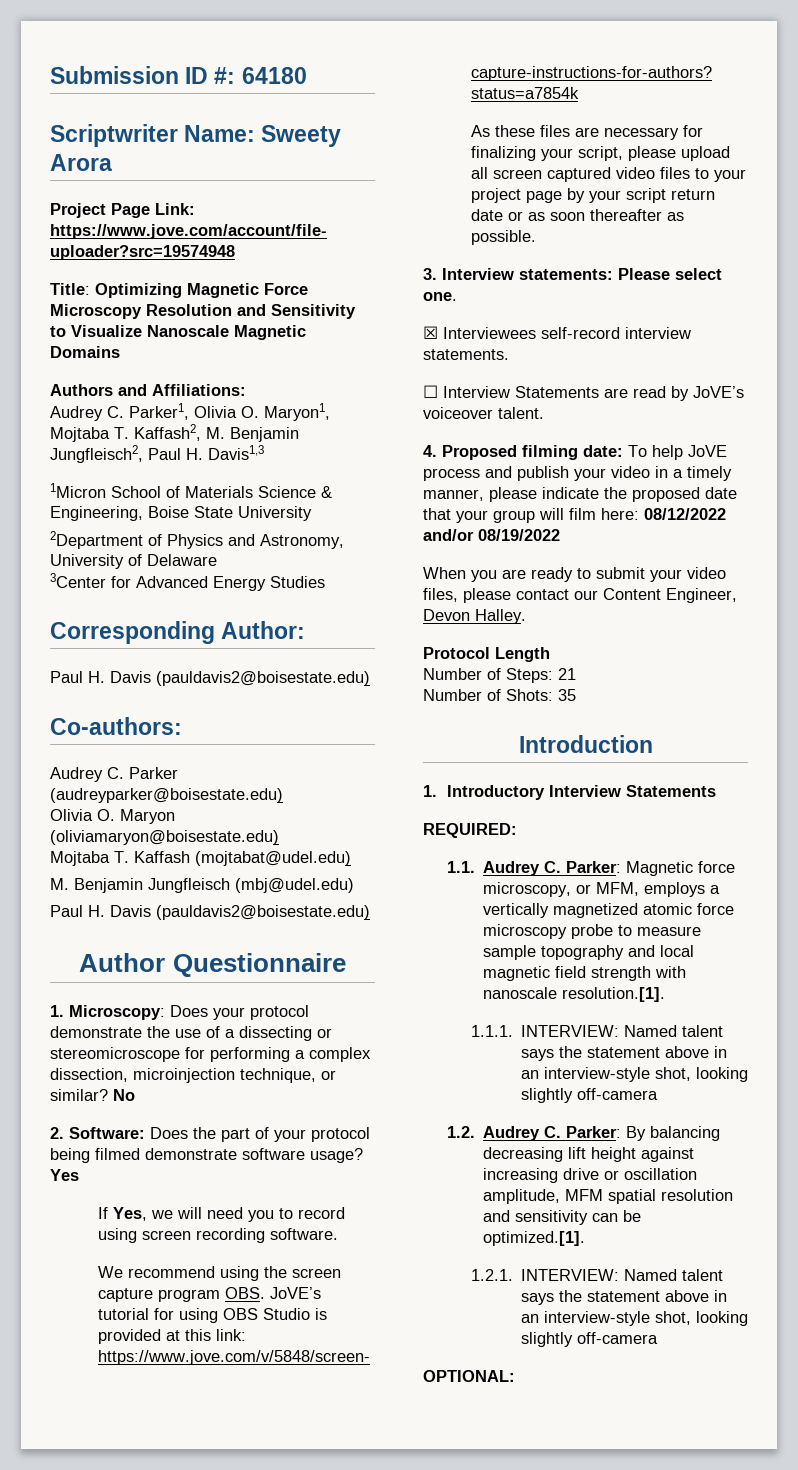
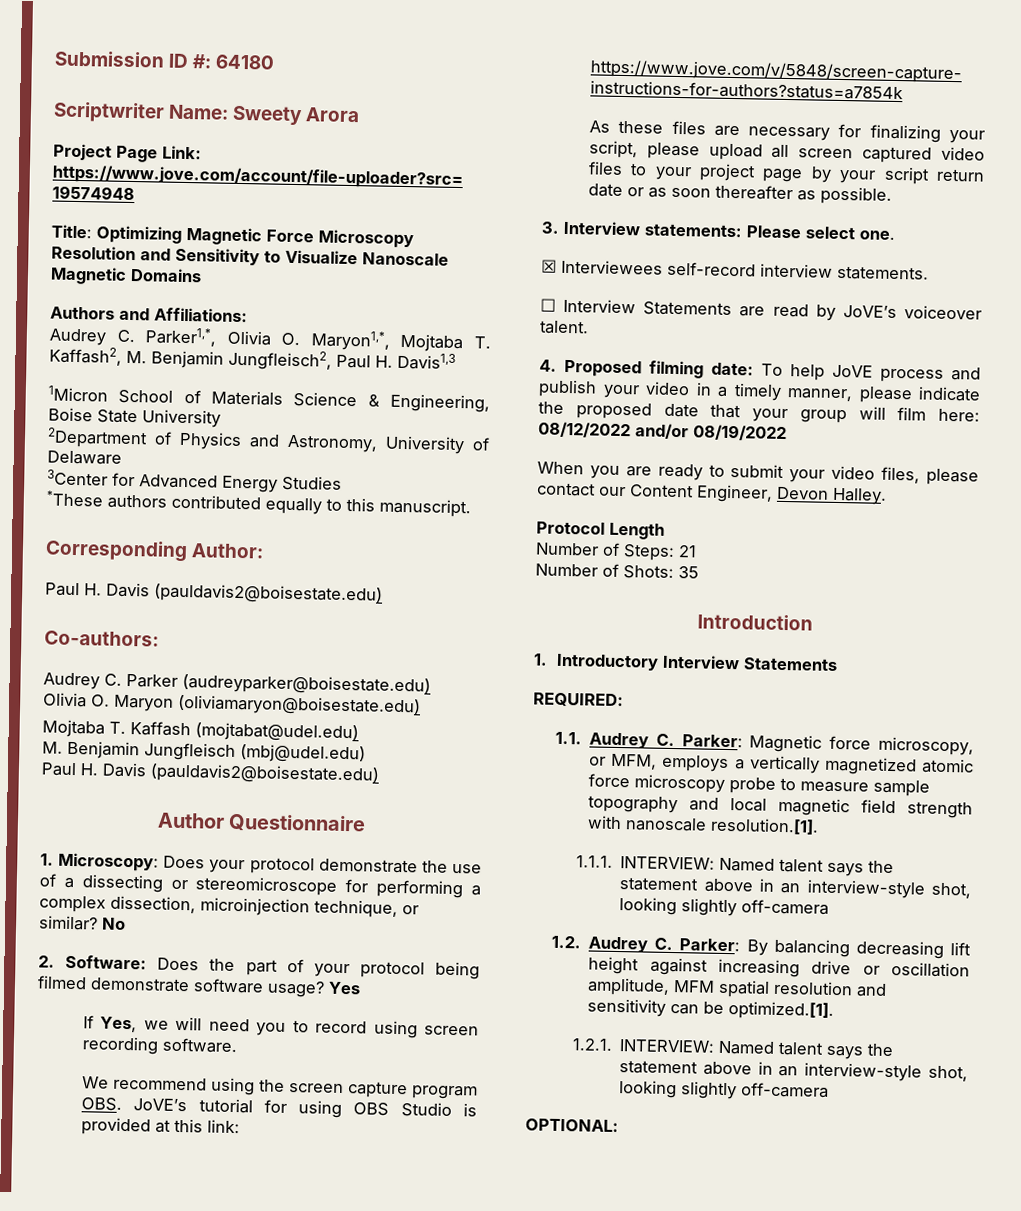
[129,403,330,421] Parker1, Olivia O. Maryon1, -> [145,327,390,351] Parker1,*, Olivia O. Maryon1,*,
(325, 582) none -> [46,490,471,518] // *These authors contributed equally to this manuscript.

